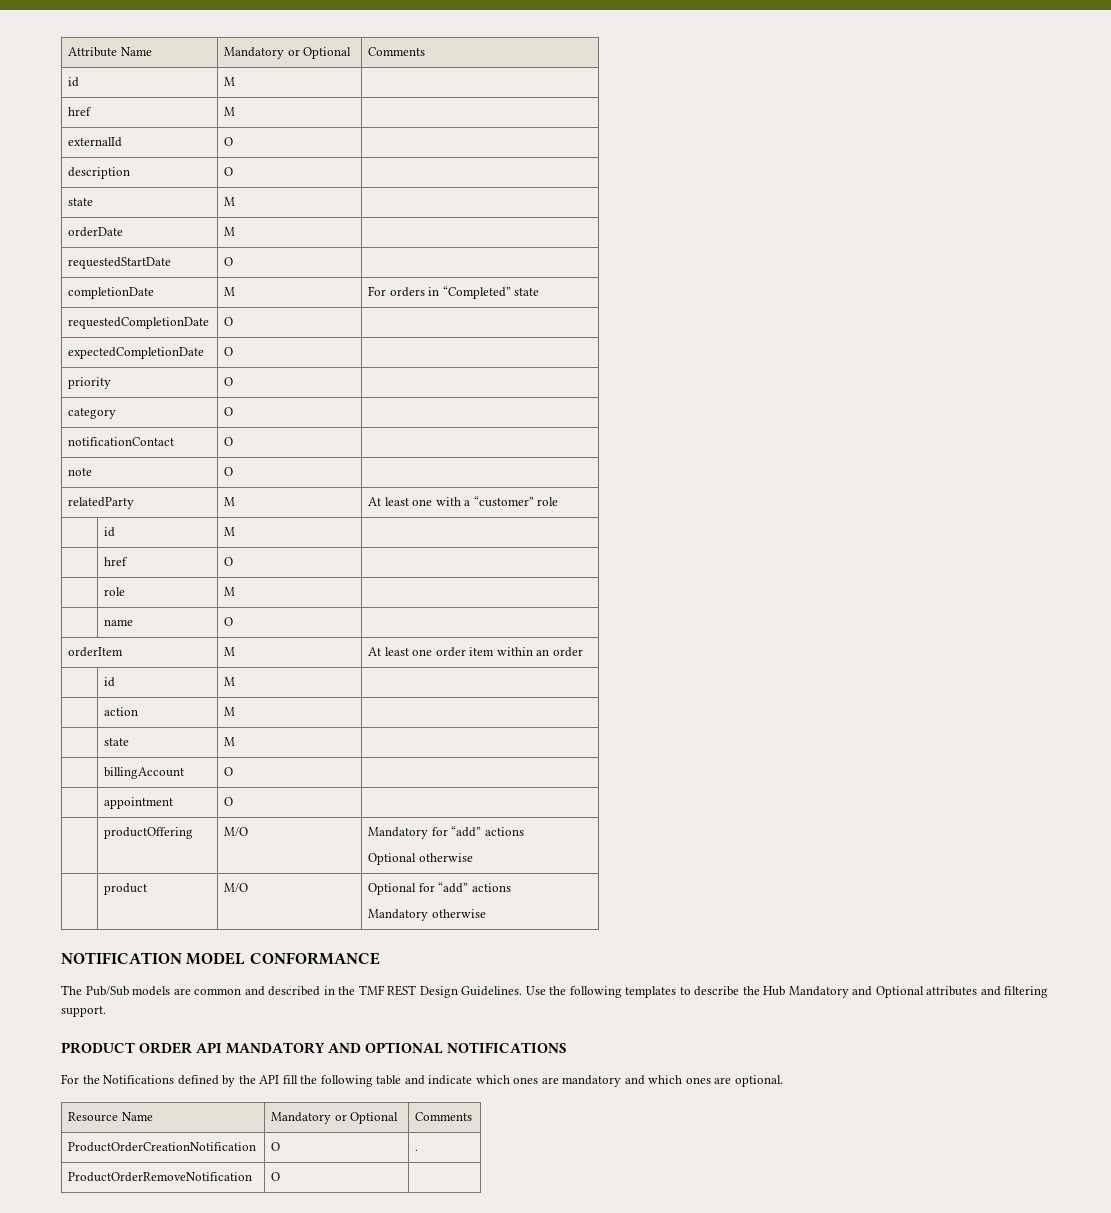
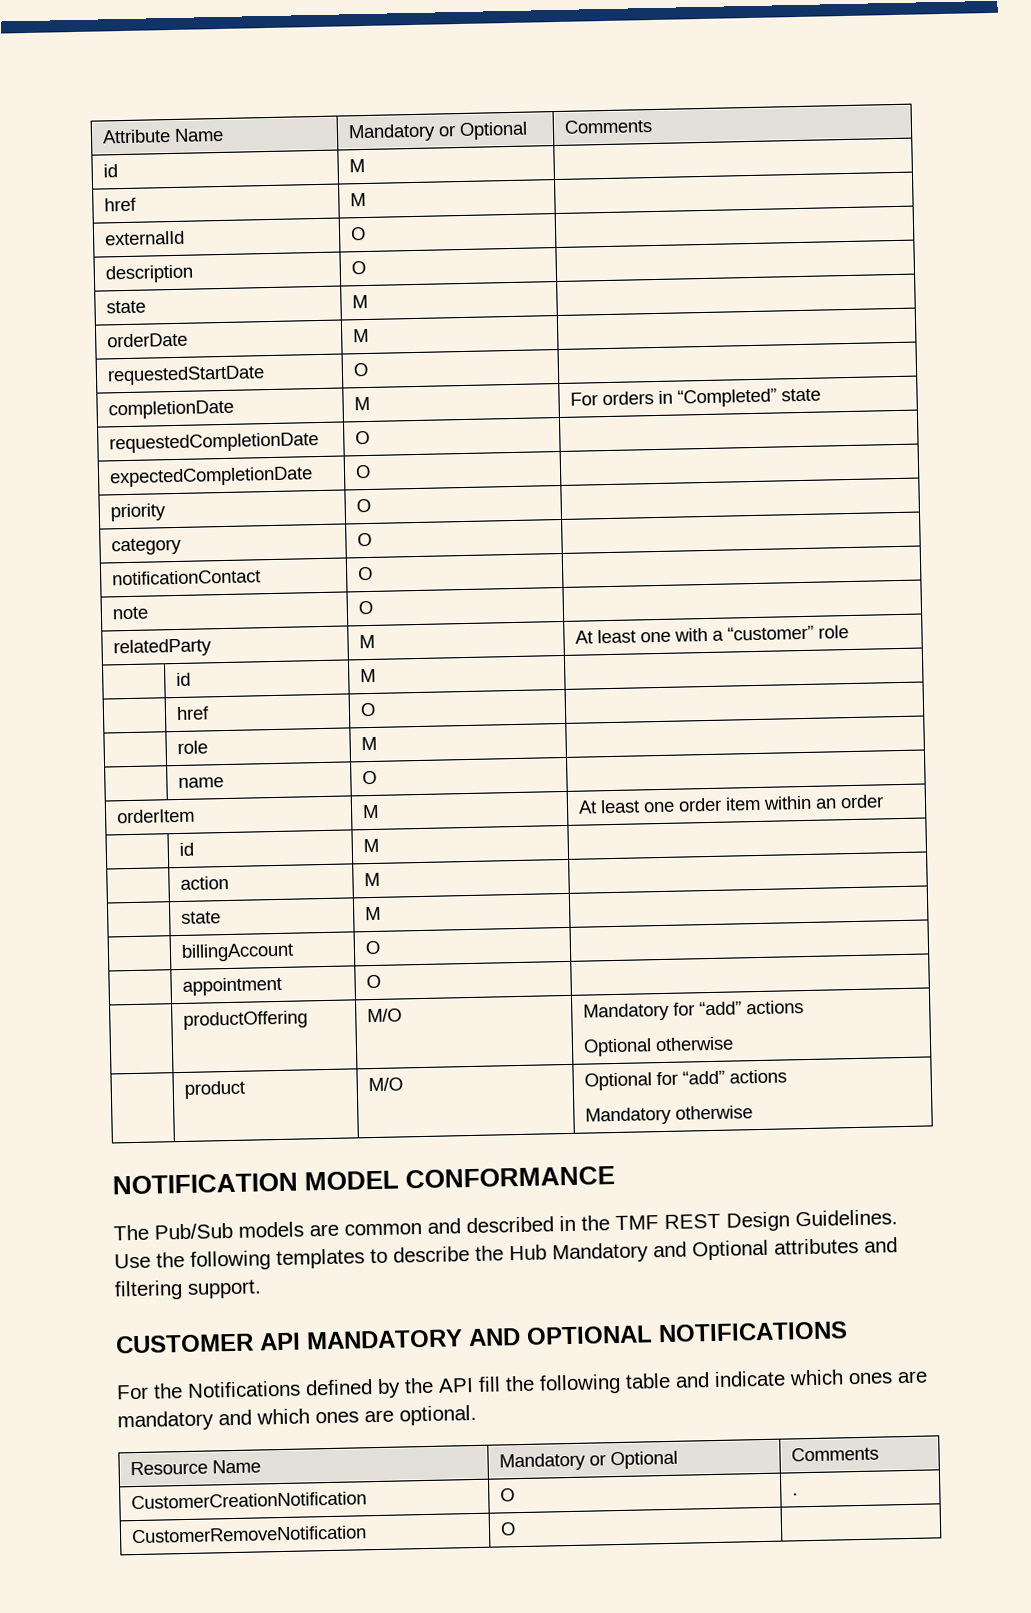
[61,1042,193,1054] PRODUCT ORDER -> [115,1333,254,1354] CUSTOMER
[68,1142,257,1152] ProductOrderCreationNotification -> [130,1491,367,1510] CustomerCreationNotification
[68,1172,253,1182] ProductOrderRemoveNotification -> [130,1525,367,1544] CustomerRemoveNotification

